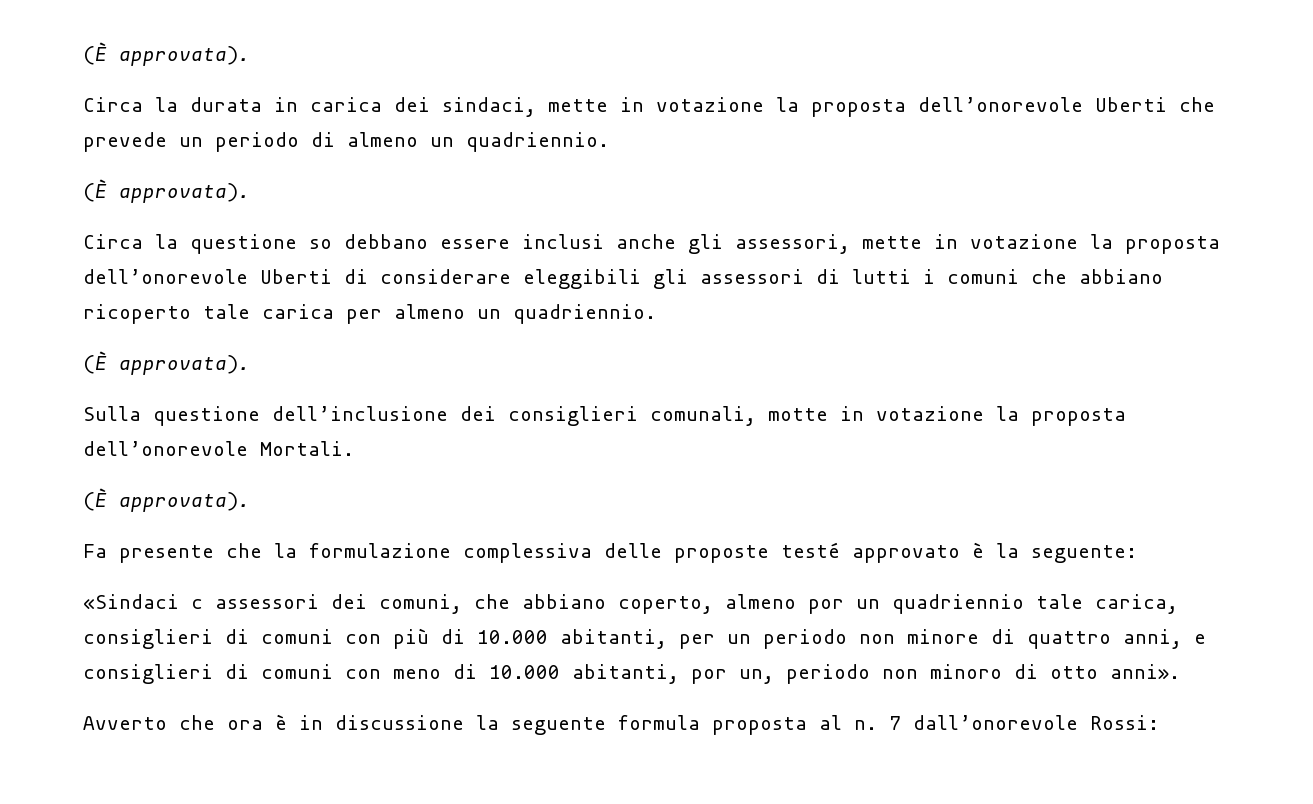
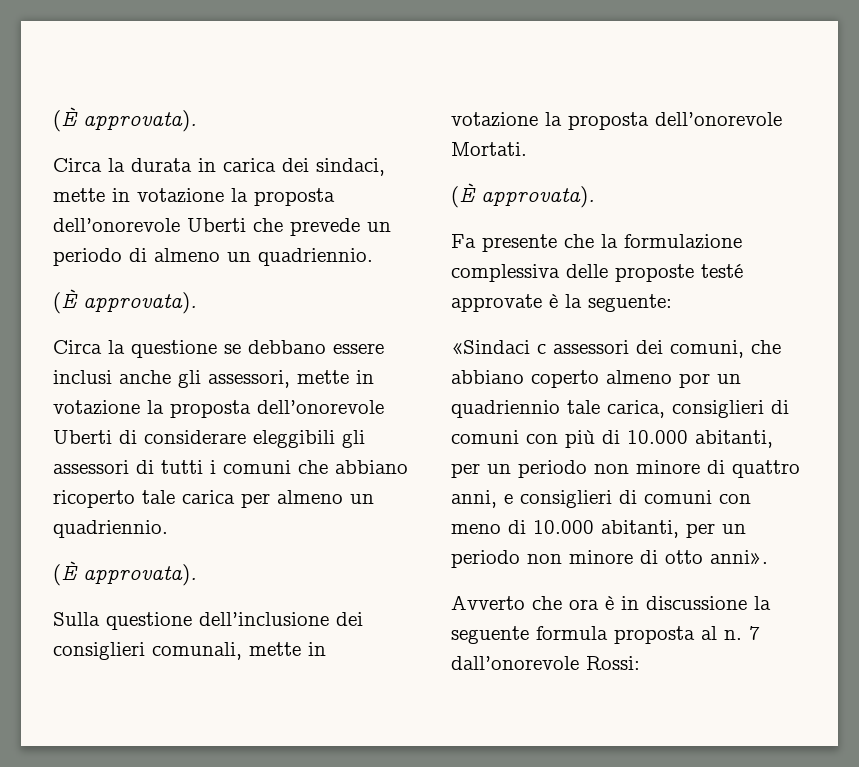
[309,239,332,249] so -> [224,344,241,354] se
[852,269,911,284] lutti -> [161,460,203,474] tutti
[768,406,1126,426] [83,441,354,456] motte in votazione la proposta dell’onorevole Mortali. -> [249,642,326,656] [451,112,782,130] [451,142,527,156] mette in votazione la proposta dell’onorevole Mortati.
[852,545,960,563] approvato -> [451,294,542,312] approvate
[618,596,713,614] coperto, -> [531,370,599,388] coperto
[691,664,1002,684] por un, periodo non minoro -> [686,523,746,538] [451,550,633,568] per un periodo non minore

